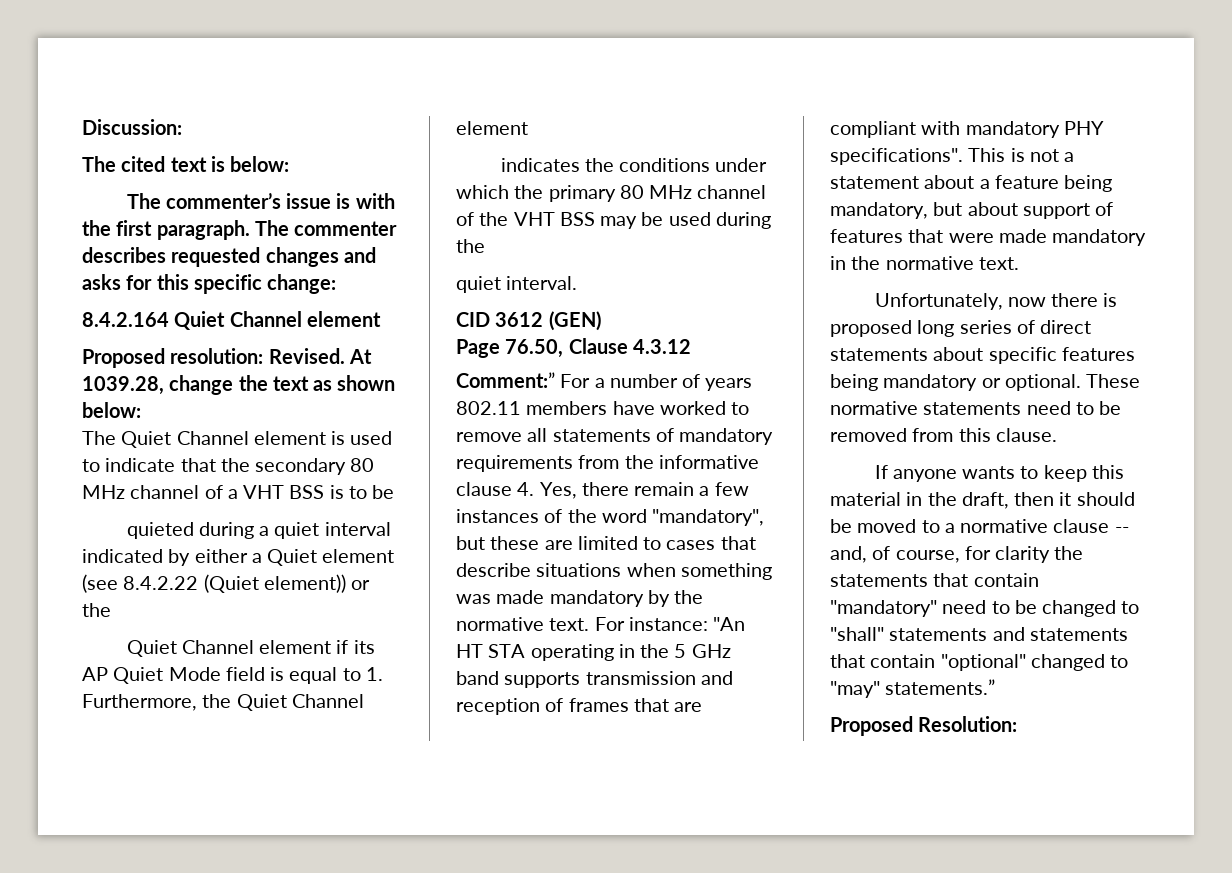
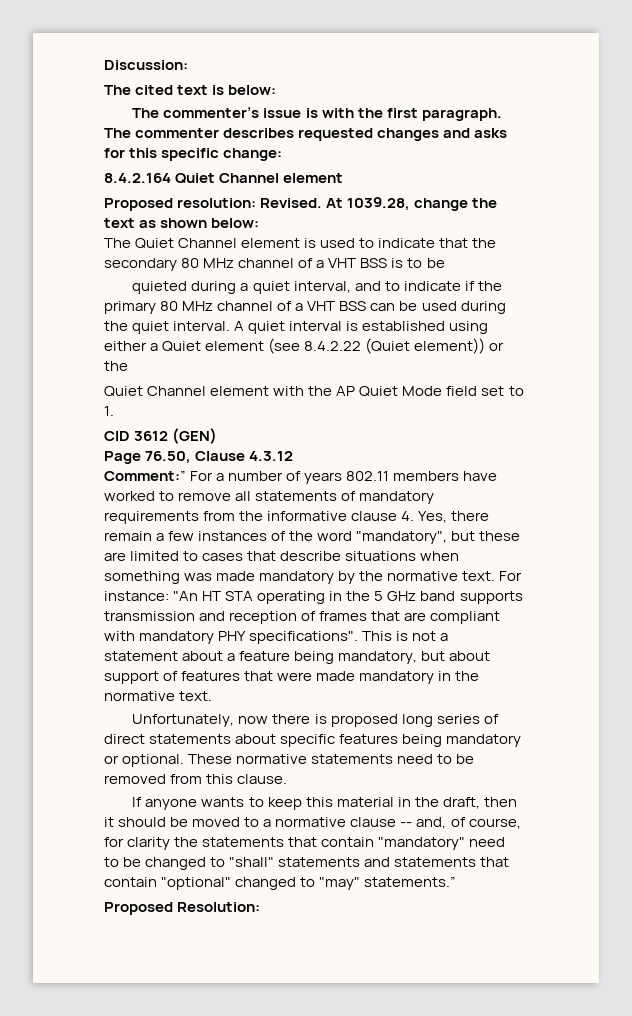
[324,522,391,536] [82,549,191,566] interval indicated by -> [293,281,502,293] [104,301,506,314] [104,321,489,334] interval, and to indicate if the primary 80 MHz channel of a VHT BSS can be used during the quiet interval. A quiet interval is established using
[336,640,375,654] if its -> [273,386,333,396] with the
[270,667,338,684] is equal -> [481,386,505,396] set
[82,694,364,711] [456,121,528,135] [500,158,768,172] [456,185,767,202] [456,212,771,229] [456,239,485,253] [456,276,578,293] Furthermore, the Quiet Channel element // indicates the conditions under which the primary 80 MHz channel of the VHT BSS may be used during the // quiet interval. -> (114, 411) none

